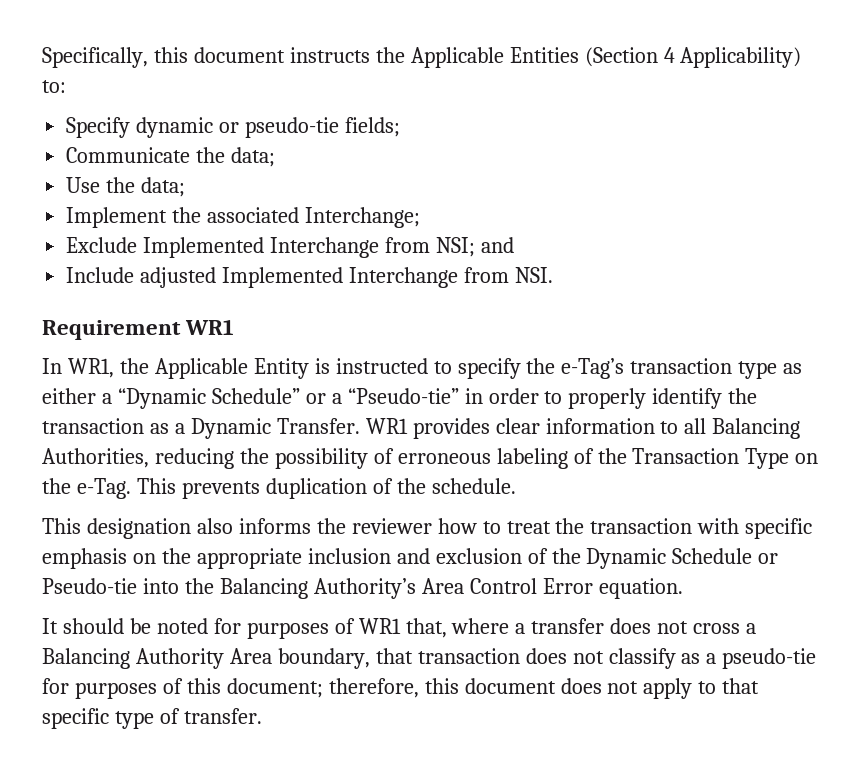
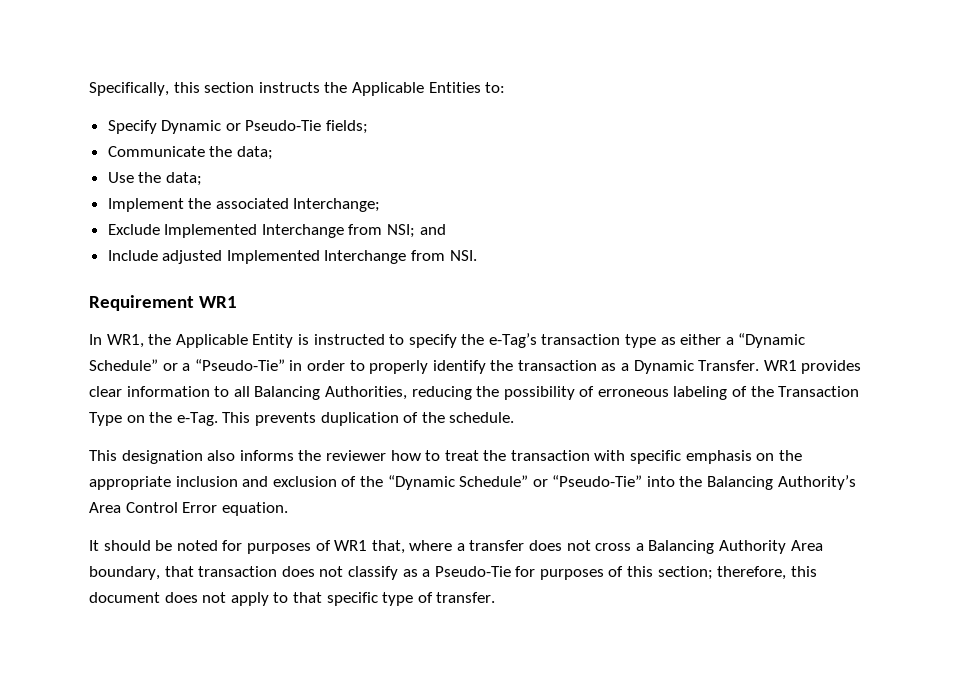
[193,47,285,63] document -> [204,82,255,93] section
[584,47,802,68] (Section 4 Applicability) -> (481, 87) none
[136,117,340,138] dynamic or pseudo-tie -> [161,120,322,134] Dynamic or Pseudo-Tie
[347,388,459,404] “Pseudo-tie” -> [194,359,285,371] “Pseudo-Tie”
[586,548,779,569] [42,578,137,594] Dynamic Schedule or Pseudo-tie -> [387,475,643,490] “Dynamic Schedule” or “Pseudo-Tie”
[722,648,817,669] pseudo-tie -> [434,566,511,577] Pseudo-Tie
[226,678,323,698] document; -> [657,566,713,580] section;

